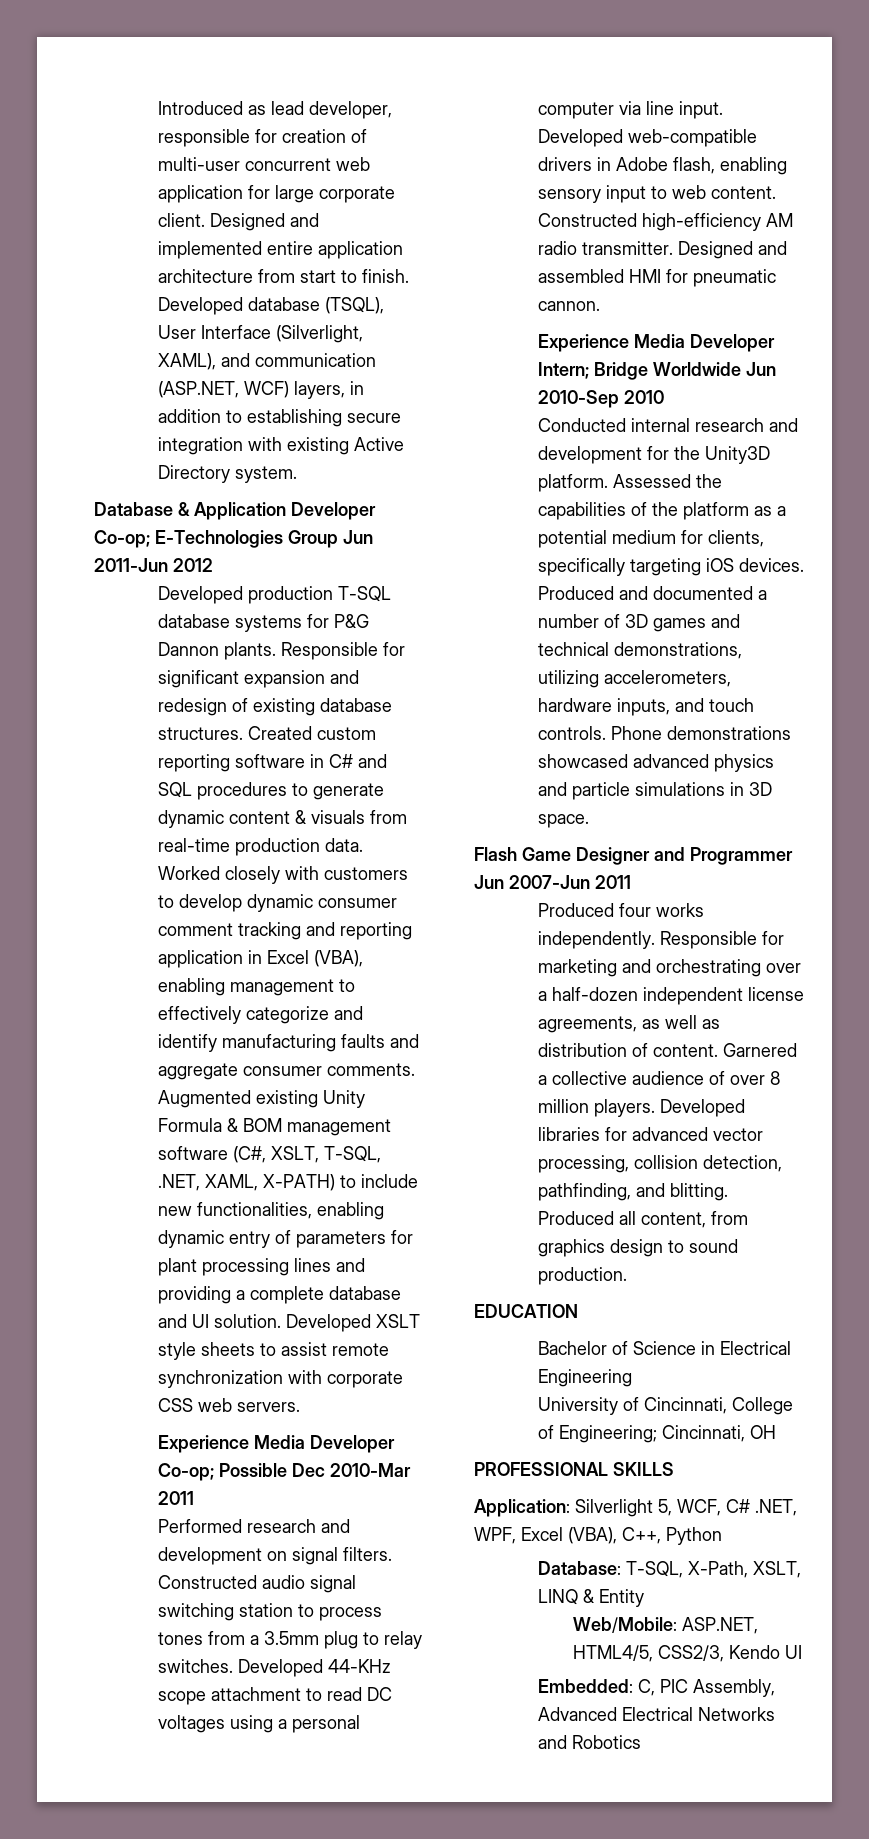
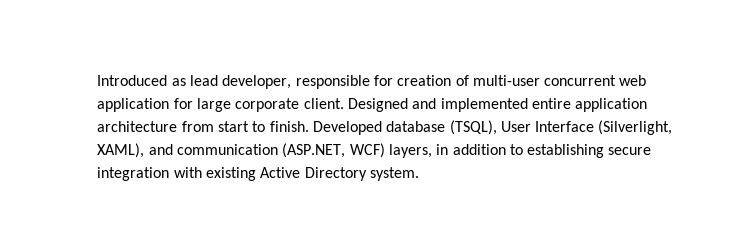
[94,502,376,520] [94,530,373,548] [94,558,213,572] [157,586,391,604] [157,614,369,632] [157,642,405,660] [157,670,359,688] [157,698,392,716] [157,726,376,740] [157,754,387,772] [157,782,384,800] [157,810,407,828] [157,838,363,856] [157,866,408,884] [157,894,397,912] [157,922,412,940] [157,950,363,968] [157,978,355,996] [157,1006,363,1024] [157,1034,419,1052] [157,1063,415,1080] [157,1090,365,1108] [157,1118,391,1136] [157,1146,381,1163] [157,1174,418,1191] [157,1202,384,1220] [157,1230,413,1248] [157,1258,365,1276] [157,1286,401,1304] [157,1314,420,1332] [157,1342,389,1360] [157,1370,403,1388] [157,1398,300,1412] [157,1435,395,1453] [157,1463,411,1481] [157,1491,194,1505] [157,1519,350,1533] [157,1547,392,1565] [157,1575,356,1593] [157,1603,382,1621] [157,1631,422,1649] [157,1659,391,1677] [157,1687,392,1705] [157,1715,360,1733] [537,101,723,119] [537,129,757,147] [537,157,787,175] [537,185,776,203] [537,213,793,231] [537,241,787,259] [537,269,776,287] [537,301,600,311] [537,334,775,352] [537,362,776,380] [537,390,664,408] [537,418,798,432] [537,446,770,464] [537,474,722,492] [537,502,786,520] [537,530,764,548] [537,558,804,576] [537,586,767,600] [537,614,740,632] [537,642,742,659] [537,670,731,688] [537,698,754,716] [537,726,791,740] [537,754,774,772] [537,782,772,800] [537,814,589,828] [474,847,793,865] [474,875,631,889] [537,903,704,917] [537,931,784,949] [537,959,801,977] [537,987,804,1005] [537,1015,720,1033] [537,1043,797,1057] [537,1071,780,1085] [537,1099,745,1117] [537,1127,763,1141] [537,1155,782,1173] [537,1183,728,1201] [537,1211,748,1228] [537,1239,738,1257] [537,1267,627,1285] [474,1304,578,1318] [537,1341,791,1355] [537,1369,632,1387] [537,1397,793,1415] [537,1425,776,1443] [474,1462,674,1476] [474,1499,797,1517] [474,1527,722,1545] [537,1561,801,1578] [537,1589,644,1607] [573,1617,758,1634] [573,1645,802,1662] [537,1679,775,1697] [537,1707,775,1721] [537,1735,641,1749] // Database & Application Developer Co-op; E-Technologies Group Jun 2011-Jun 2012 // Developed production T-SQL database systems for P&G Dannon plants. Responsible for significant expansion and redesign of existing database structures. Created custom reporting software in C# and SQL procedures to generate dynamic content & visuals from real-time production data. Worked closely with customers to develop dynamic consumer comment tracking and reporting application in Excel (VBA), enabling management to effectively categorize and identify manufacturing faults and aggregate consumer comments. Augmented existing Unity Formula & BOM management software (C#, XSLT, T-SQL, .NET, XAML, X-PATH) to include new functionalities, enabling dynamic entry of parameters for plant processing lines and providing a complete database and UI solution. Developed XSLT style sheets to assist remote synchronization with corporate CSS web servers. // Experience Media Developer Co-op; Possible Dec 2010-Mar 2011 // Performed research and development on signal filters. Constructed audio signal switching station to process tones from a 3.5mm plug to relay switches. Developed 44-KHz scope attachment to read DC voltages using a personal computer via line input. Developed web-compatible drivers in Adobe flash, enabling sensory input to web content. Constructed high-efficiency AM radio transmitter. Designed and assembled HMI for pneumatic cannon. // Experience Media Developer Intern; Bridge Worldwide Jun 2010-Sep 2010 // Conducted internal research and development for the Unity3D platform. Assessed the capabilities of the platform as a potential medium for clients, specifically targeting iOS devices. Produced and documented a number of 3D games and technical demonstrations, utilizing accelerometers, hardware inputs, and touch controls. Phone demonstrations showcased advanced physics and particle simulations in 3D space. // Flash Game Designer and Programmer Jun 2007-Jun 2011 // Produced four works independently. Responsible for marketing and orchestrating over a half-dozen independent license agreements, as well as distribution of content. Garnered a collective audience of over 8 million players. Developed libraries for advanced vector processing, collision detection, pathfinding, and blitting. Produced all content, from graphics design to sound production. // EDUCATION // Bachelor of Science in Electrical Engineering // University of Cincinnati, College of Engineering; Cincinnati, OH // PROFESSIONAL SKILLS // Application: Silverlight 5, WCF, C# .NET, WPF, Excel (VBA), C++, Python // Database: T-SQL, X-Path, XSLT, LINQ & Entity // Web/Mobile: ASP.NET, HTML4/5, CSS2/3, Kendo UI // Embedded: C, PIC Assembly, Advanced Electrical Networks and Robotics -> (419, 174) none

